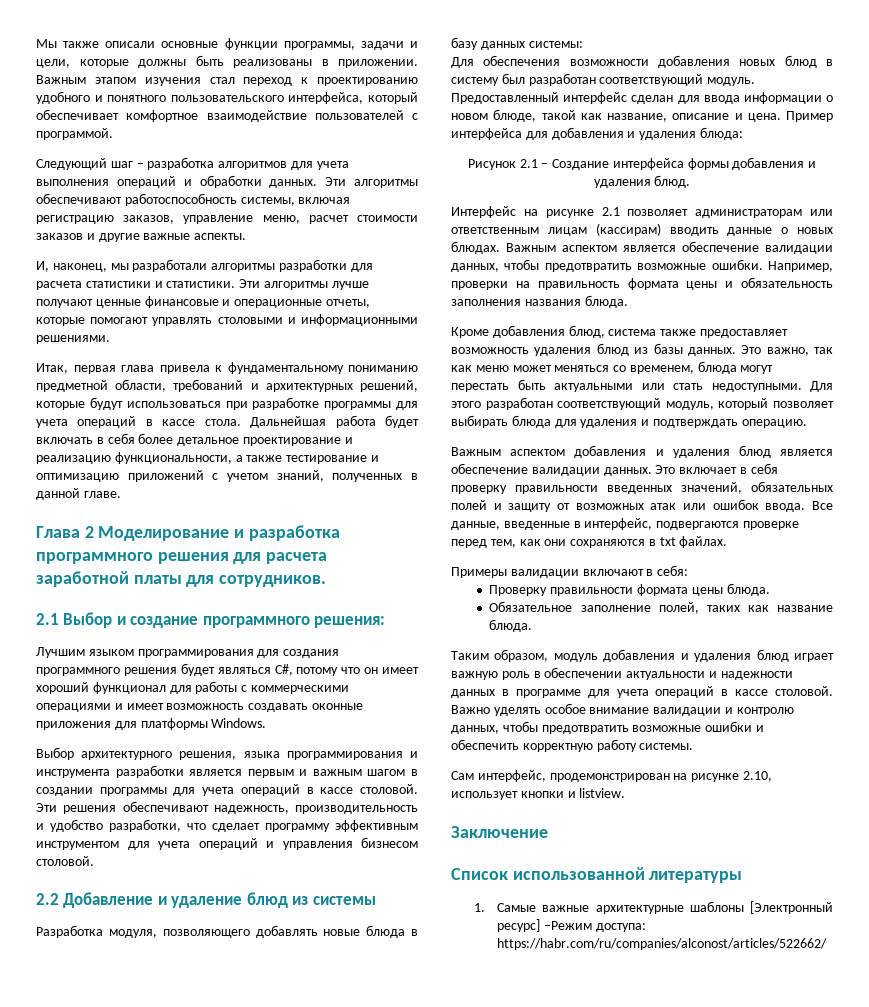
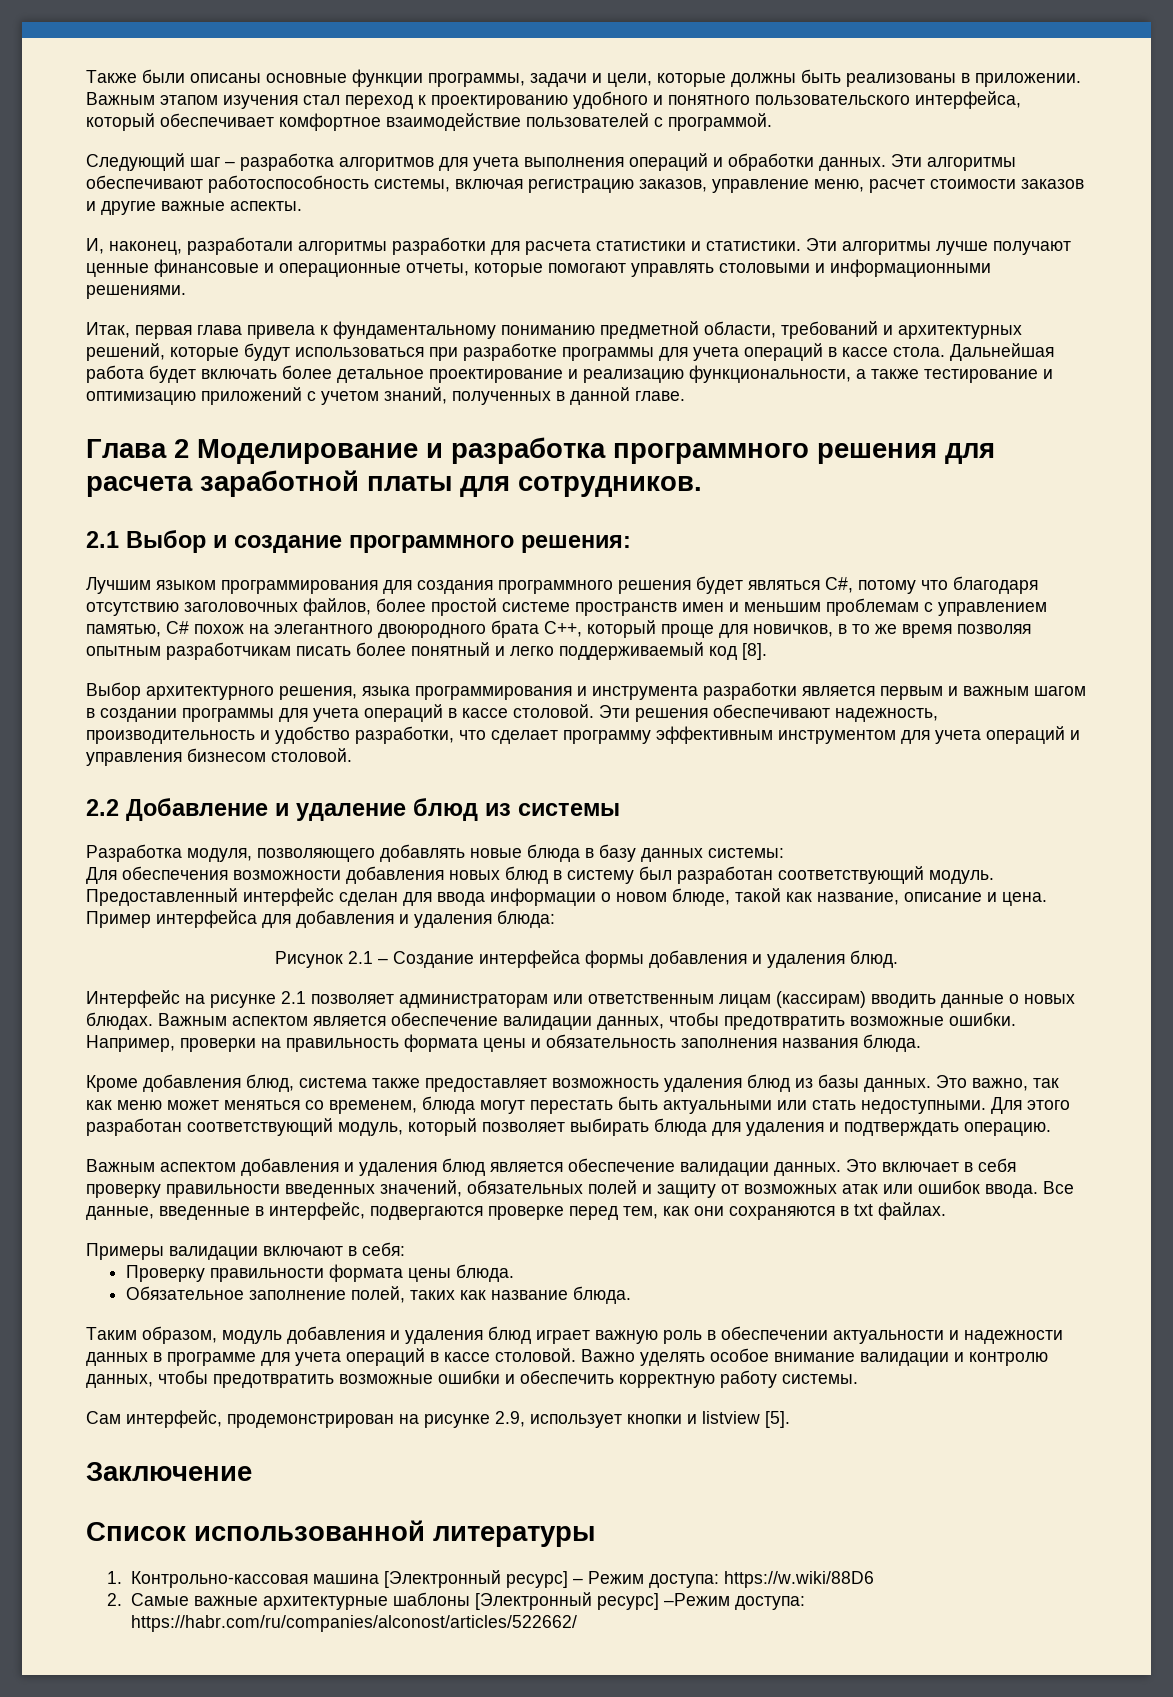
[36,39,156,48] Мы также описали -> [86,69,261,83] Также были описаны
[110,263,129,270] мы -> (182, 248) none
[96,433,135,444] в себя -> (277, 374) none
[364,667,419,674] [36,681,349,694] [36,703,363,712] [36,718,267,730] он имеет хороший функционал для работы с коммерческими операциями и имеет возможность создавать оконные приложения для платформы Windows. -> [953,576,1038,594] [86,598,1047,616] [86,620,1031,638] [86,642,767,660] благодаря отсутствию заголовочных файлов, более простой системе пространств имен и меньшим проблемам с управлением памятью, C# похож на элегантного двоюродного брата C++, который проще для новичков, в то же время позволяя опытным разработчикам писать более понятный и легко поддерживаемый код [8].
[742,771,772,782] 2.10, -> [495,1411,525,1427] 2.9,
[579,788,626,798] listview. -> [702,1411,790,1428] listview [5].
(486, 907) none -> [130,1570,874,1588] [106,1593,122,1606] Контрольно-кассовая машина [Электронный ресурс] – Режим доступа: https://w.wiki/88D6 // 2.

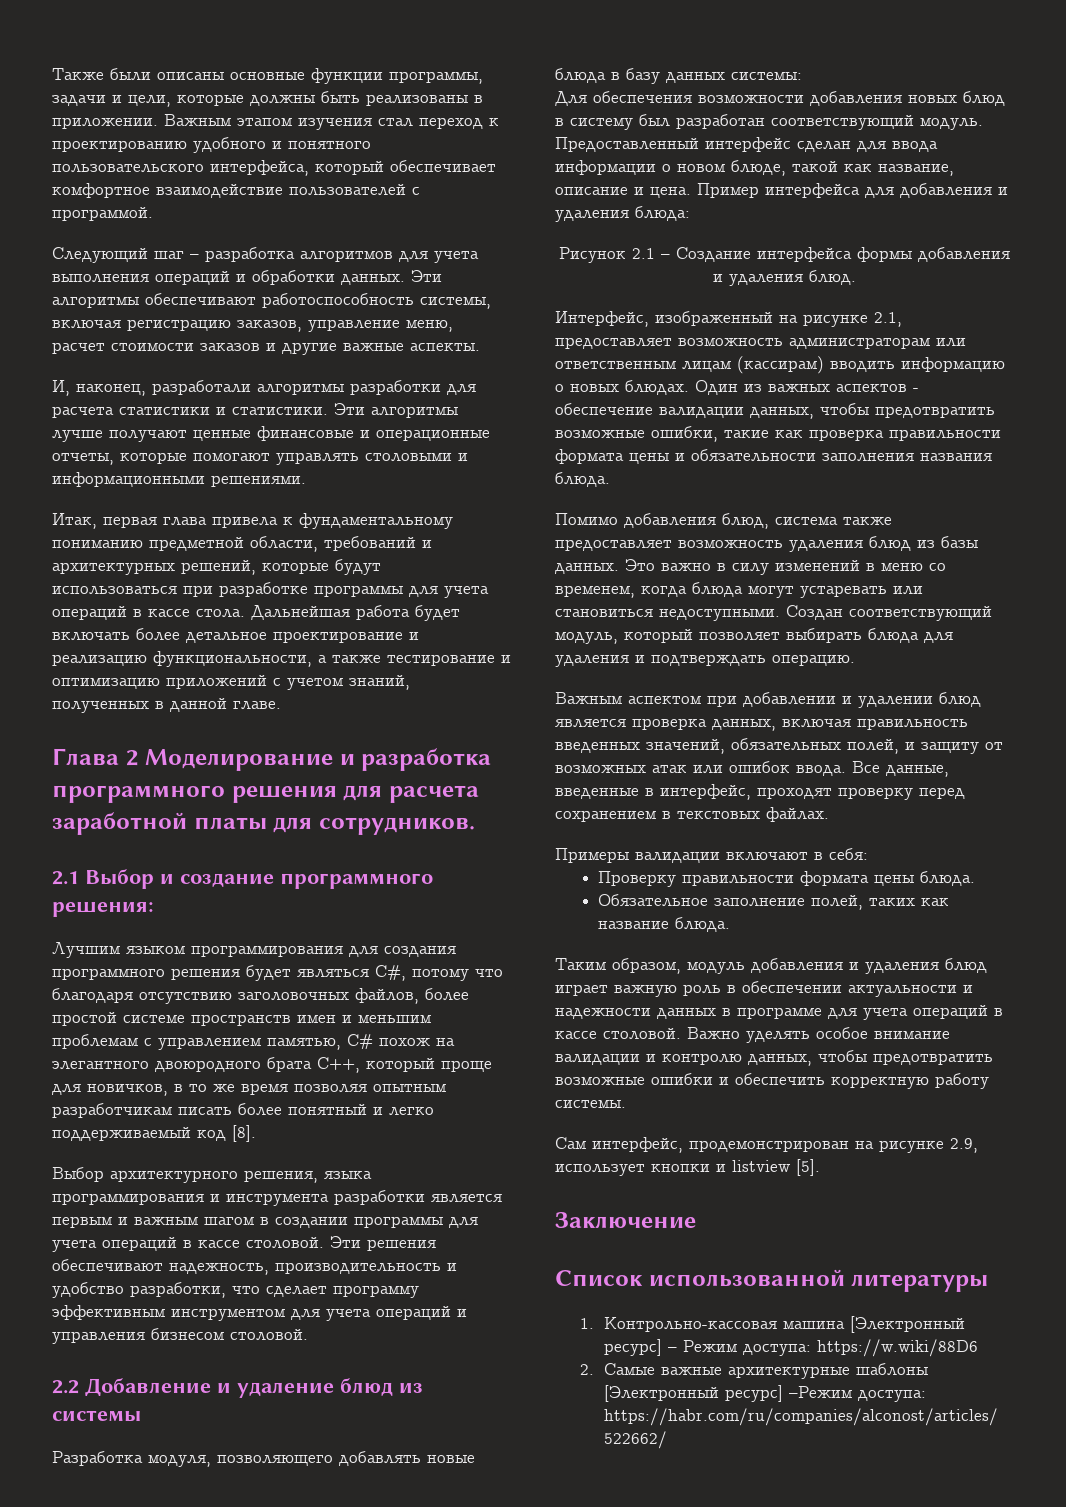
[86,990,394,1008] Интерфейс на рисунке 2.1 позволяет -> [555,311,902,327] [555,337,783,349] Интерфейс, изображенный на рисунке 2.1, предоставляет возможность
[941,994,1004,1008] данные -> [901,357,1005,372] информацию
[158,1013,386,1026] Важным аспектом является -> [695,380,919,395] Один из важных аспектов -
[949,1012,1016,1026] [86,1035,399,1052] ошибки. Например, проверки на правильность -> [651,426,1001,442] ошибки, такие как проверка правильности
[546,1034,676,1048] обязательность -> [691,449,816,462] обязательности
[86,1075,138,1092] Кроме -> [555,513,618,525] Помимо
[972,1078,1059,1091] [86,1100,300,1110] важно, так как меню может меняться -> [661,560,923,575] важно в силу изменений в меню
(417, 1107) none -> [641,586,687,597] когда
[530,1096,1070,1114] [86,1118,182,1136] перестать быть актуальными или стать недоступными. Для этого разработан -> [800,585,923,598] [555,605,843,621] устаревать или становиться недоступными. Создан
[241,1158,1016,1176] [86,1184,280,1198] добавления и удаления блюд является обеспечение валидации данных. Это включает в себя проверку правильности -> [707,692,981,708] [555,718,968,731] при добавлении и удалении блюд является проверка данных, включая правильность
[588,1180,637,1194] полей -> [847,739,899,754] полей,
[370,1204,873,1220] подвергаются проверке перед тем, как они сохраняются в txt -> [757,787,965,800] [555,810,760,822] проходят проверку перед сохранением в текстовых

